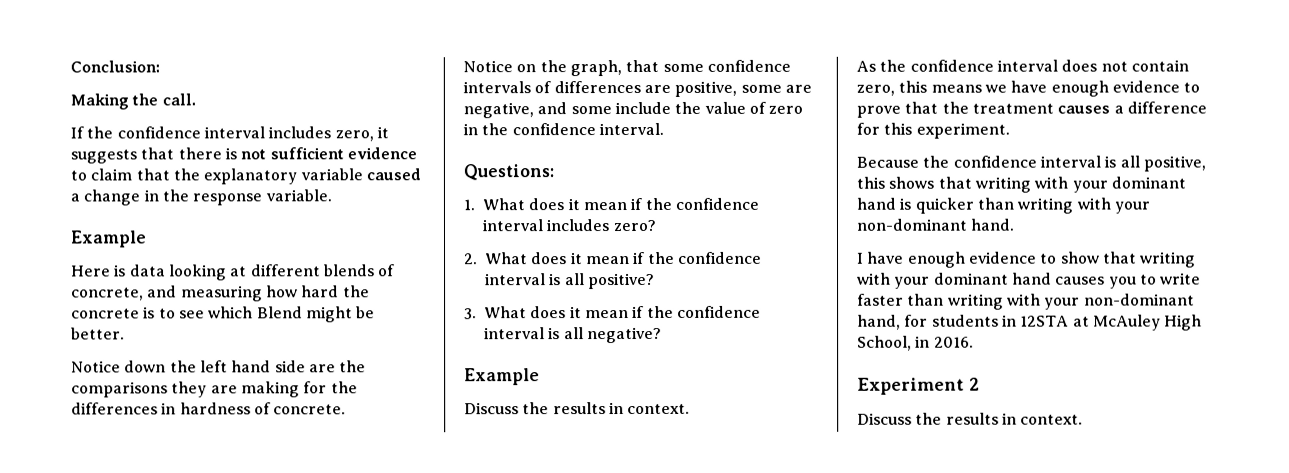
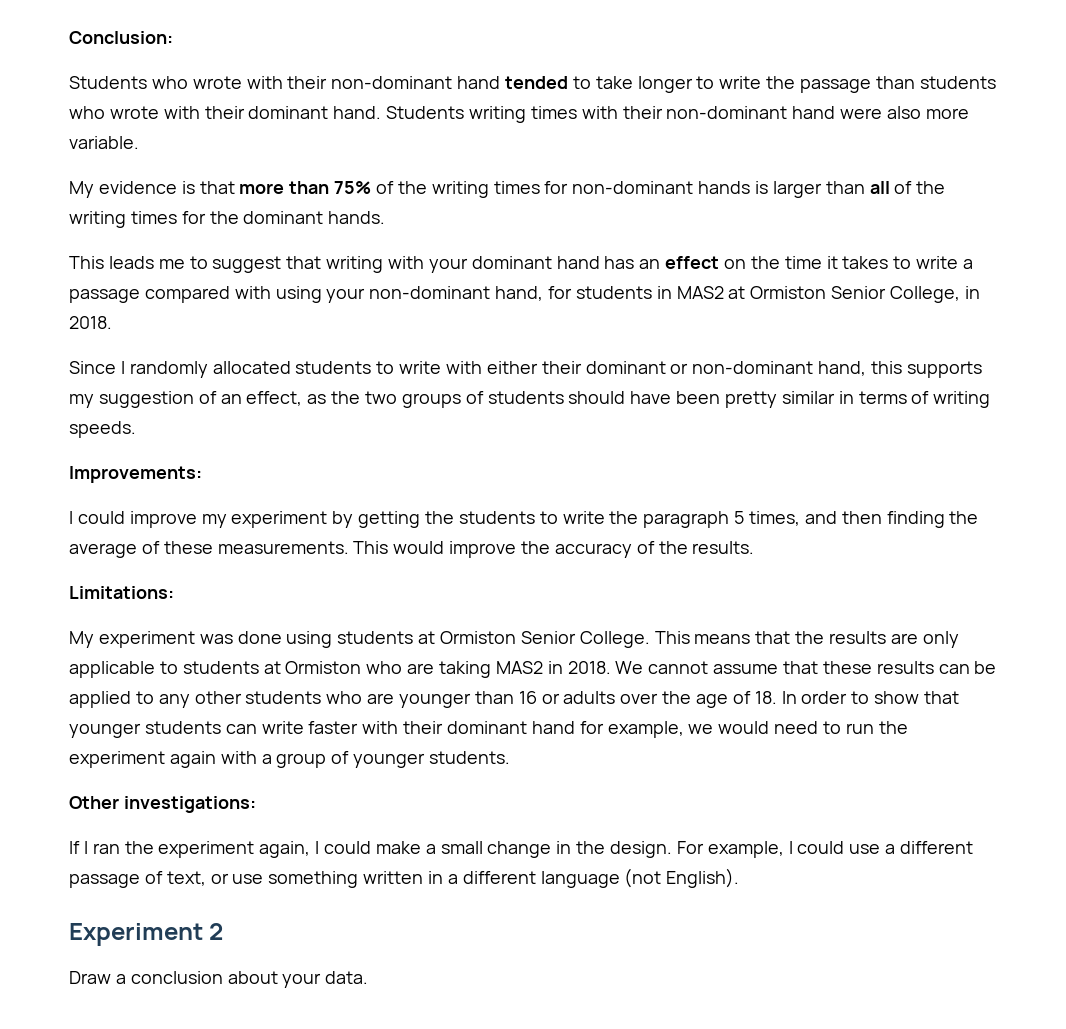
[70,93,196,110] [70,126,389,142] [70,147,417,164] [70,168,421,185] [70,189,332,206] [70,230,147,248] [71,264,396,281] [71,285,370,302] [71,306,376,323] [71,327,125,340] [71,360,367,373] [71,381,358,398] [71,402,347,415] [463,59,791,77] [463,80,812,97] [463,101,804,119] [463,122,664,136] [463,164,554,181] [463,197,759,211] [482,219,656,232] [464,251,762,265] [485,272,655,290] [464,305,761,320] [484,326,662,344] [464,368,540,386] [464,402,691,415] [856,59,1189,72] [856,80,1201,97] [856,101,1207,118] [856,122,1010,139] [856,155,1206,172] [856,176,1186,193] [856,197,1150,214] [856,218,1015,231] [857,251,1197,268] [857,272,1202,289] [857,293,1041,310] Making the call. // If the confidence interval includes zero, it suggests that there is not sufficient evidence to claim that the explanatory variable caused a change in the response variable. // Example // Here is data looking at different blends of concrete, and measuring how hard the concrete is to see which Blend might be better. // Notice down the left hand side are the comparisons they are making for the differences in hardness of concrete. // Notice on the graph, that some confidence intervals of differences are positive, some are negative, and some include the value of zero in the confidence interval. // Questions: // 1. What does it mean if the confidence interval includes zero? // 2. What does it mean if the confidence interval is all positive? // 3. What does it mean if the confidence interval is all negative? // Example // Discuss the results in context. // As the confidence interval does not contain zero, this means we have enough evidence to prove that the treatment causes a difference for this experiment. // Because the confidence interval is all positive, this shows that writing with your dominant hand is quicker than writing with your non-dominant hand. // I have enough evidence to show that writing with your dominant hand causes you to write faster than writing with -> [69,76,996,93] [69,106,969,123] [69,136,139,149] [69,181,946,198] [69,211,386,228] [69,256,974,273] [69,286,322,303] Students who wrote with their non-dominant hand tended to take longer to write the passage than students who wrote with their dominant hand. Students writing times with their non-dominant hand were also more variable. // My evidence is that more than 75% of the writing times for non-dominant hands is larger than all of the writing times for the dominant hands. // This leads me to suggest that writing with your dominant hand has an effect on the time it takes to write a passage compared with using
[1020,314,1203,331] [857,335,974,351] [857,377,980,395] [857,412,1084,425] 12STA at McAuley High School, in 2016. // Experiment 2 // Discuss the results in context. -> [676,286,980,303] [69,316,112,329] [69,361,982,378] [69,391,991,408] [69,421,136,438] [69,466,202,483] [69,511,979,528] [69,541,755,558] [69,586,174,599] [69,631,959,648] [69,661,997,678] [69,691,960,708] [69,721,908,738] [69,751,511,768] [69,796,256,813] [69,841,974,858] [69,868,740,888] [69,923,224,946] [69,971,369,988] MAS2 at Ormiston Senior College, in 2018. // Since I randomly allocated students to write with either their dominant or non-dominant hand, this supports my suggestion of an effect, as the two groups of students should have been pretty similar in terms of writing speeds. // Improvements: // I could improve my experiment by getting the students to write the paragraph 5 times, and then finding the average of these measurements. This would improve the accuracy of the results. // Limitations: // My experiment was done using students at Ormiston Senior College. This means that the results are only applicable to students at Ormiston who are taking MAS2 in 2018. We cannot assume that these results can be applied to any other students who are younger than 16 or adults over the age of 18. In order to show that younger students can write faster with their dominant hand for example, we would need to run the experiment again with a group of younger students. // Other investigations: // If I ran the experiment again, I could make a small change in the design. For example, I could use a different passage of text, or use something written in a different language (not English). // Experiment 2 // Draw a conclusion about your data.

